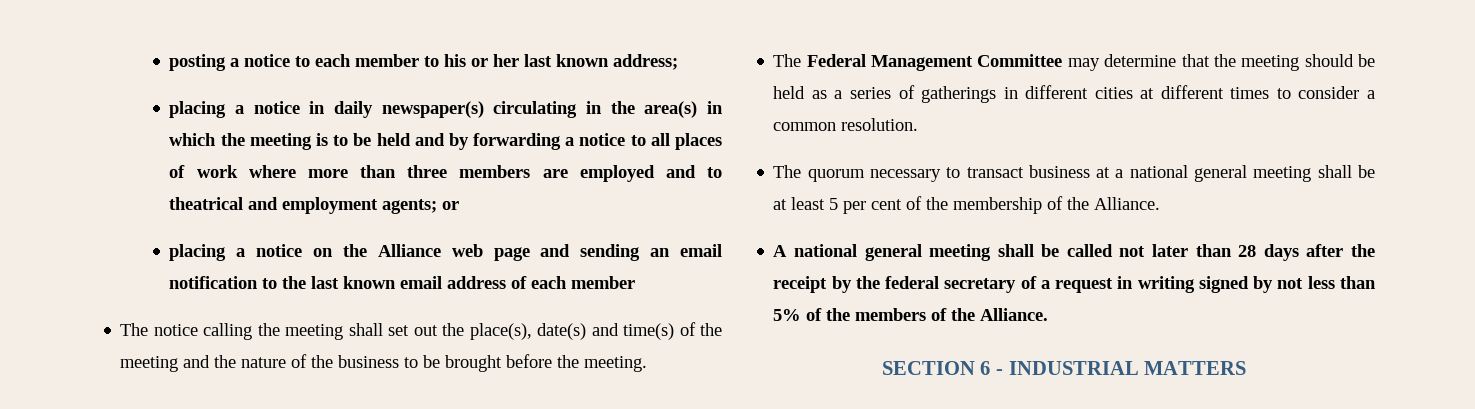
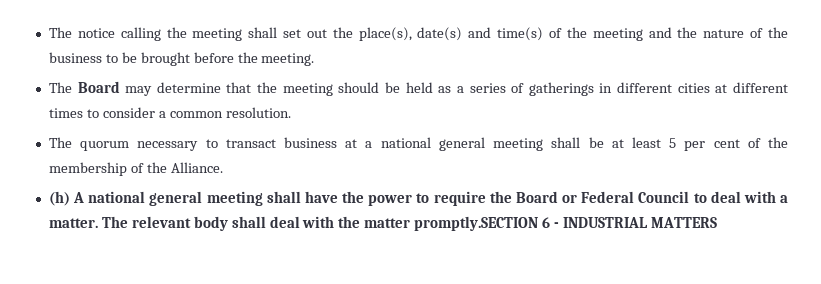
[169,54,679,71] [169,101,723,118] [169,133,723,150] [169,165,722,182] [169,197,460,214] [169,244,722,261] [169,276,636,289] posting a notice to each member to his or her last known address; // placing a notice in daily newspaper(s) circulating in the area(s) in which the meeting is to be held and by forwarding a notice to all places of work where more than three members are employed and to theatrical and employment agents; or // placing a notice on the Alliance web page and sending an email notification to the last known email address of each member // -> (48, 32) none
[806,54,1063,71] Federal Management Committee -> [77,81,120,93] Board
(1161, 203) none -> [48,191,70,206] (h)
[1041,244,1375,261] [773,276,1376,293] [773,308,1049,321] [881,361,975,375] be called not later than 28 days after the receipt by the federal secretary of a request in writing signed by not less than 5% of the members of the Alliance. // SECTION -> [304,191,789,206] [48,216,539,231] have the power to require the Board or Federal Council to deal with a matter. The relevant body shall deal with the matter promptly.SECTION

